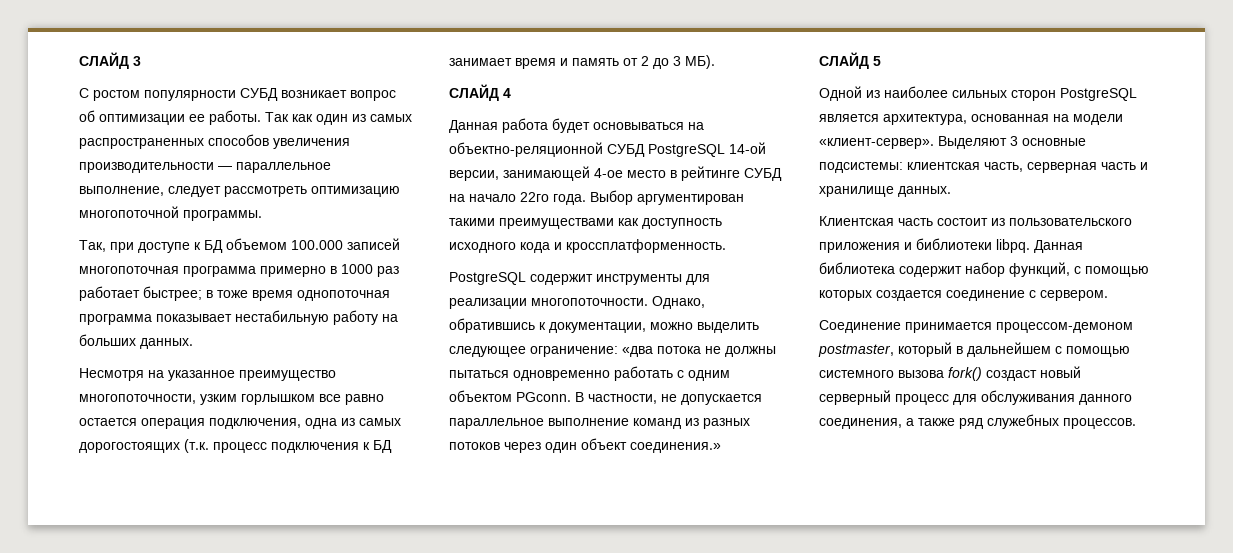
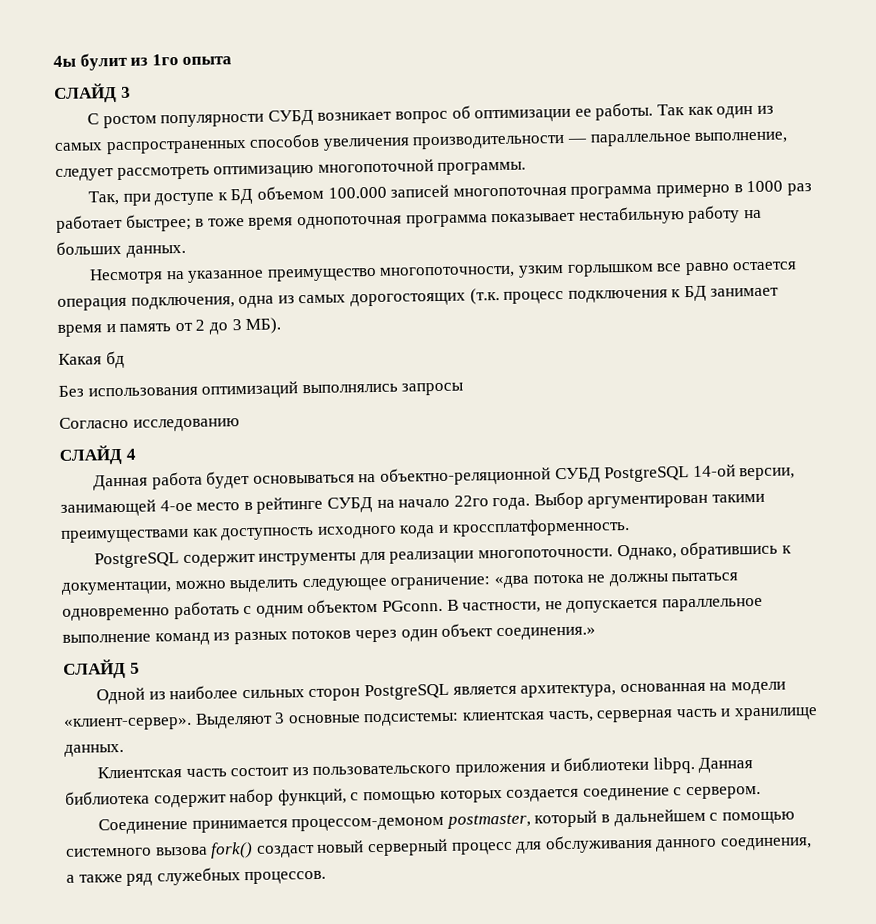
(79, 60) none -> [53,52,233,71] 4ы булит из 1го опыта //
(715, 62) none -> [58,350,125,369] [58,381,465,399] [59,416,240,432] // Какая бд // Без использования оптимизаций выполнялись запросы // Согласно исследованию

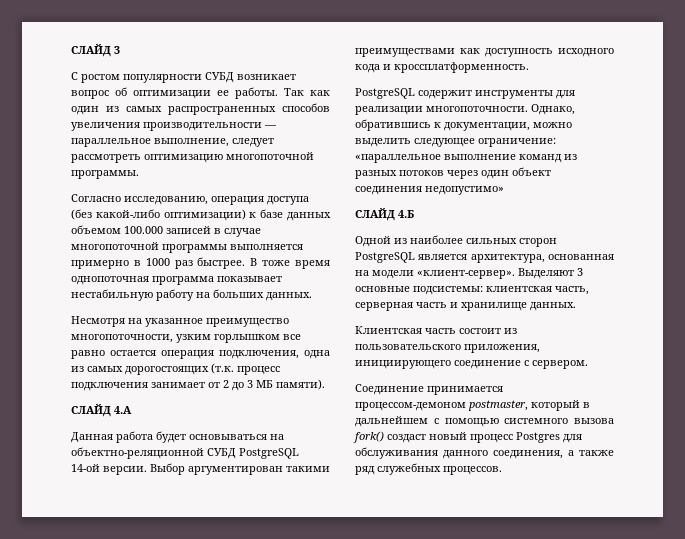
[53,52,233,71] 4ы булит из 1го опыта // -> (71, 50) none
[88,184,653,206] Так, при доступе к БД объемом 100.000 записей многопоточная программа -> [71,194,309,205] [71,209,331,221] [71,225,261,237] [71,242,303,253] Согласно исследованию, операция доступа (без какой-либо оптимизации) к базе данных объемом 100.000 записей в случае многопоточной программы выполняется
[56,213,205,233] работает быстрее; в -> [197,257,258,269] быстрее. В
[671,285,780,302] [57,317,282,337] [58,350,125,369] [58,381,465,399] [59,416,240,432] [59,444,136,465] к БД занимает время и память от 2 до 3 МБ). // Какая бд // Без использования оптимизаций выполнялись запросы // Согласно исследованию // СЛАЙД 4 -> [151,379,325,391] [71,404,132,417] занимает от 2 до 3 МБ памяти). // СЛАЙД 4.А
[739,467,796,481] [60,495,531,517] версии, занимающей 4-ое место в рейтинге СУБД на начало 22го года. -> [103,466,147,475] версии.
[493,572,739,589] [62,597,763,621] «два потока не должны пытаться одновременно работать с одним объектом PGconn. В частности, не допускается параллельное -> [355,154,441,163] «параллельное
[495,626,596,641] [63,658,140,679] соединения.» // СЛАЙД 5 -> [355,186,504,195] [355,208,414,221] соединения недопустимо» // СЛАЙД 4.Б
[455,756,754,777] [65,788,580,808] приложения и библиотеки libpq. Данная библиотека содержит набор функций, с помощью которых создается -> [464,344,540,353] [355,360,451,369] приложения, инициирующего
[366,838,513,857] серверный процесс -> [470,432,560,443] процесс Postgres

